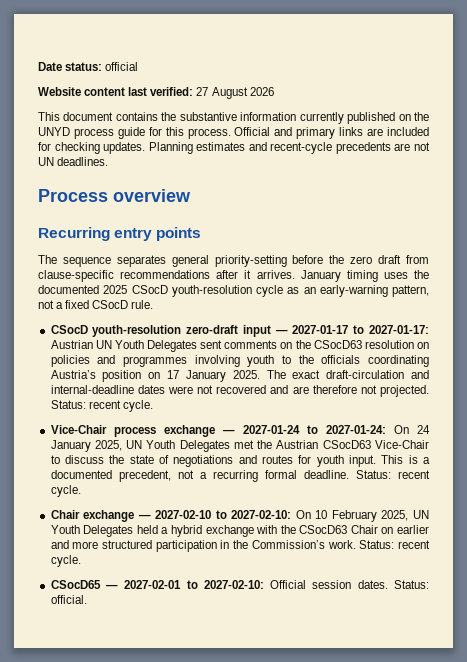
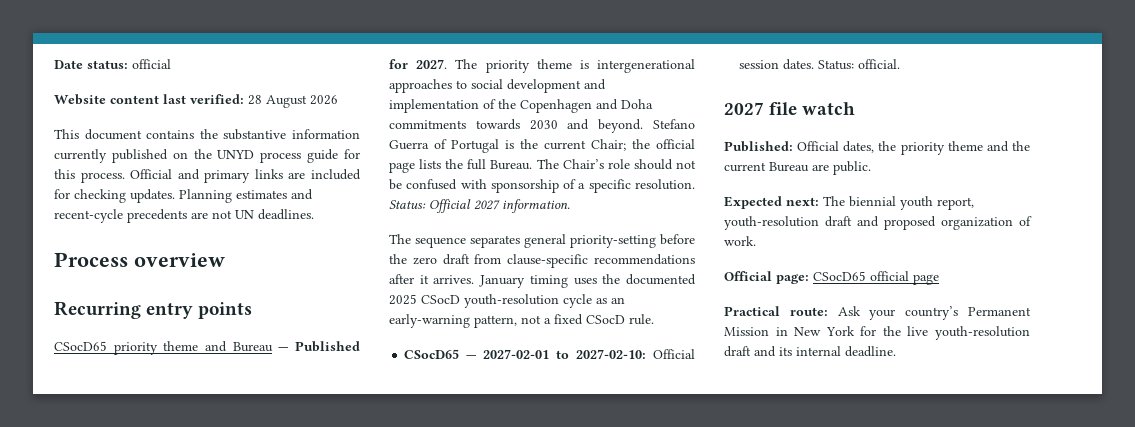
[196,87,209,96] 27 -> [248,95,262,105] 28
(202, 234) none -> [54,341,360,355] [389,59,695,73] [389,79,606,93] [389,99,653,113] [389,119,695,133] [389,139,695,153] [389,159,696,173] [389,179,695,193] [389,199,570,213] // CSocD65 priority theme and Bureau — Published for 2027. The priority theme is intergenerational approaches to social development and implementation of the Copenhagen and Doha commitments towards 2030 and beyond. Stefano Guerra of Portugal is the current Chair; the official page lists the full Bureau. The Chair’s role should not be confused with sponsorship of a specific resolution. Status: Official 2027 information.
[50,325,429,337] [50,340,429,352] [50,355,429,367] [50,370,429,382] [50,385,429,397] [50,400,153,412] [50,425,430,437] [50,440,429,452] [50,455,431,467] [50,470,430,482] [50,485,81,497] [50,510,430,522] [50,525,429,537] [50,540,431,552] [50,555,81,567] // CSocD youth-resolution zero-draft input — 2027-01-17 to 2027-01-17: Austrian UN Youth Delegates sent comments on the CSocD63 resolution on policies and programmes involving youth to the officials coordinating Austria’s position on 17 January 2025. The exact draft-circulation and internal-deadline dates were not recovered and are therefore not projected. Status: recent cycle. // Vice-Chair process exchange — 2027-01-24 to 2027-01-24: On 24 January 2025, UN Youth Delegates met the Austrian CSocD63 Vice-Chair to discuss the state of negotiations and routes for youth input. This is a documented precedent, not a recurring formal deadline. Status: recent cycle. // Chair exchange — 2027-02-10 to 2027-02-10: On 10 February 2025, UN Youth Delegates held a hybrid exchange with the CSocD63 Chair on earlier and more structured participation in the Commission’s work. Status: recent cycle. -> (654, 319) none
(87, 599) none -> [724,102,856,115] [724,141,1030,155] [724,161,871,175] [724,196,974,210] [724,216,1032,230] [724,236,756,246] [724,271,939,285] [724,306,1031,320] [724,326,1030,340] [724,346,896,357] // 2027 file watch // Published: Official dates, the priority theme and the current Bureau are public. // Expected next: The biennial youth report, youth-resolution draft and proposed organization of work. // Official page: CSocD65 official page // Practical route: Ask your country’s Permanent Mission in New York for the live youth-resolution draft and its internal deadline.

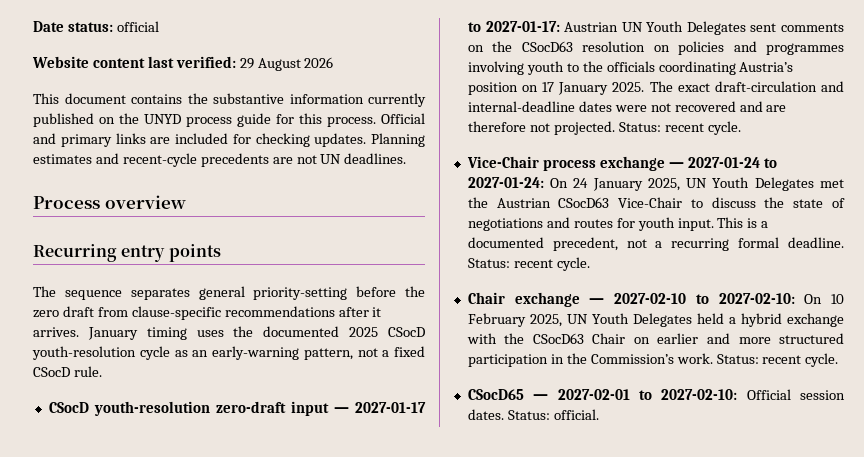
[248,95,262,105] 28 -> [239,58,254,69] 29
[54,341,360,355] [389,59,695,73] [389,79,606,93] [389,99,653,113] [389,119,695,133] [389,139,695,153] [389,159,696,173] [389,179,695,193] [389,199,570,213] // CSocD65 priority theme and Bureau — Published for 2027. The priority theme is intergenerational approaches to social development and implementation of the Copenhagen and Doha commitments towards 2030 and beyond. Stefano Guerra of Portugal is the current Chair; the official page lists the full Bureau. The Chair’s role should not be confused with sponsorship of a specific resolution. Status: Official 2027 information. -> (221, 253) none
(654, 319) none -> [48,401,426,416] [467,21,844,35] [467,41,844,55] [467,61,794,75] [467,81,844,95] [467,101,787,112] [467,121,741,135] [466,156,777,171] [467,177,844,191] [467,197,845,208] [467,217,769,231] [467,237,844,251] [467,257,590,271] [467,292,844,307] [467,313,845,327] [466,333,844,344] [467,353,839,367] // CSocD youth-resolution zero-draft input — 2027-01-17 to 2027-01-17: Austrian UN Youth Delegates sent comments on the CSocD63 resolution on policies and programmes involving youth to the officials coordinating Austria’s position on 17 January 2025. The exact draft-circulation and internal-deadline dates were not recovered and are therefore not projected. Status: recent cycle. // Vice-Chair process exchange — 2027-01-24 to 2027-01-24: On 24 January 2025, UN Youth Delegates met the Austrian CSocD63 Vice-Chair to discuss the state of negotiations and routes for youth input. This is a documented precedent, not a recurring formal deadline. Status: recent cycle. // Chair exchange — 2027-02-10 to 2027-02-10: On 10 February 2025, UN Youth Delegates held a hybrid exchange with the CSocD63 Chair on earlier and more structured participation in the Commission’s work. Status: recent cycle.
[724,102,856,115] [724,141,1030,155] [724,161,871,175] [724,196,974,210] [724,216,1032,230] [724,236,756,246] [724,271,939,285] [724,306,1031,320] [724,326,1030,340] [724,346,896,357] // 2027 file watch // Published: Official dates, the priority theme and the current Bureau are public. // Expected next: The biennial youth report, youth-resolution draft and proposed organization of work. // Official page: CSocD65 official page // Practical route: Ask your country’s Permanent Mission in New York for the live youth-resolution draft and its internal deadline. -> (599, 414) none

